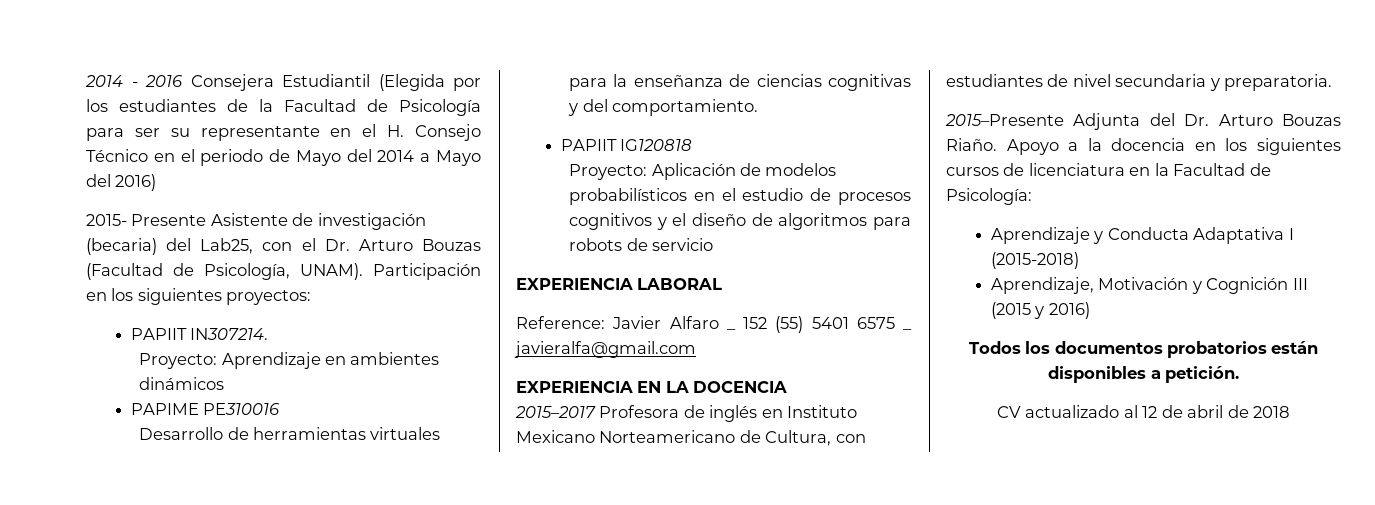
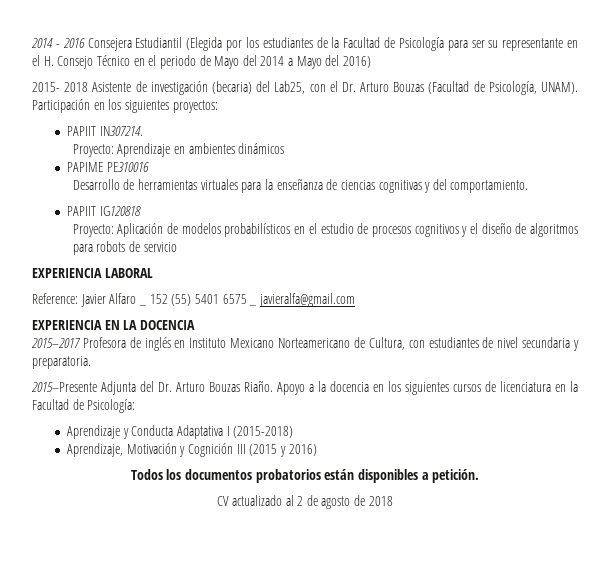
[131,214,207,226] Presente -> [64,82,89,92] 2018
[1142,405,1224,418] 12 de abril -> [297,495,351,509] 2 de agosto

